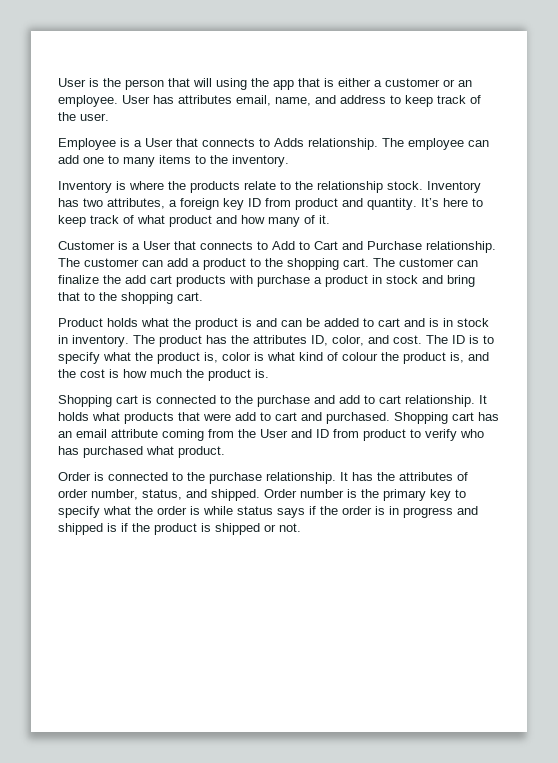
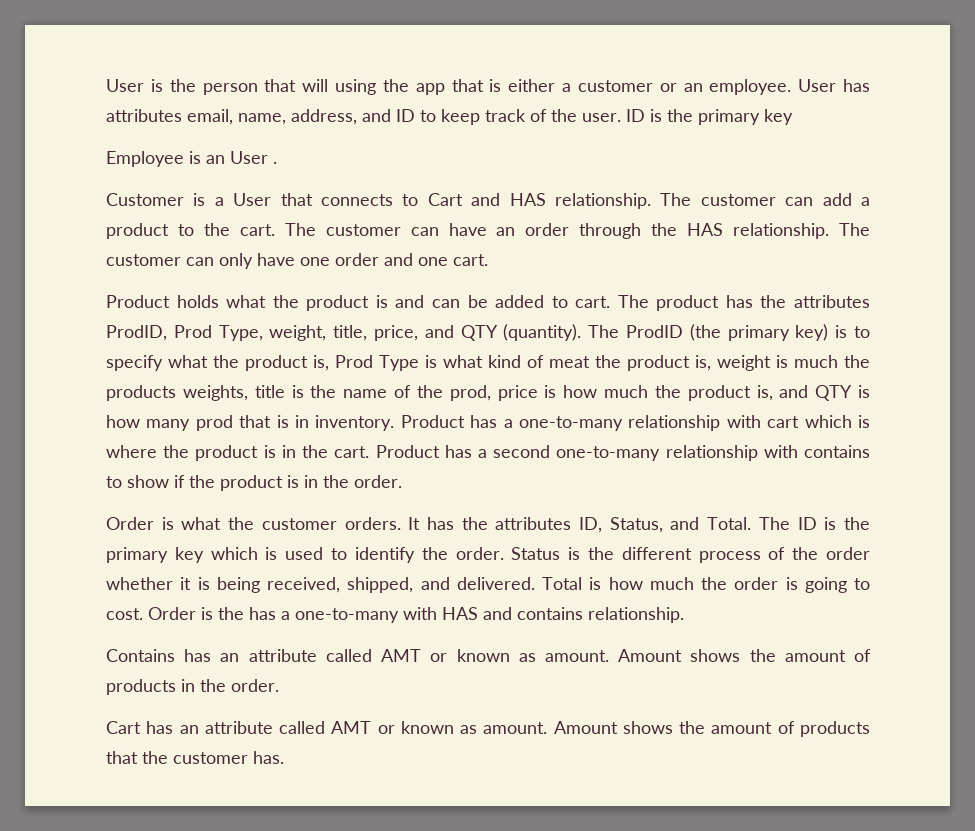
[315,95,386,104] and address -> [291,109,415,125] address, and ID
[58,138,489,150] [58,155,289,167] [58,181,481,193] [58,198,483,210] [58,215,330,227] // Employee is a User that connects to Adds relationship. The employee can add one to many items to the inventory. // Inventory is where the products relate to the relationship stock. Inventory has two attributes, a foreign key ID from product and quantity. It’s here to keep track of what product and how many of it. -> [626,109,793,125] [106,151,277,167] ID is the primary key // Employee is an User .
[272,241,310,250] Add to -> (419, 200) none
[367,241,422,250] Purchase -> [509,193,546,206] HAS
[287,258,339,270] shopping -> (230, 229) none
[58,275,475,287] [58,292,173,304] finalize the add cart products with purchase a product in stock and bring that to the shopping -> [448,223,871,239] [106,253,448,269] have an order through the HAS relationship. The customer can only have one order and one
[378,318,489,327] [58,335,129,347] cart and is in stock in inventory. -> [575,296,611,308] cart.
[311,335,465,346] ID, color, and cost. The ID -> [106,324,829,341] ProdID, Prod Type, weight, title, price, and QTY (quantity). The ProdID (the primary key)
[222,352,251,361] color -> [335,355,419,371] Prod Type
[342,352,489,364] [58,369,105,378] colour the product is, and the cost -> [549,355,870,371] [106,385,538,401] meat the product is, weight is much the products weights, title is the name of the prod, price
[255,369,269,378] [58,395,487,407] [58,412,499,424] [58,429,484,441] [58,446,225,458] [58,472,468,484] [58,489,466,501] [58,506,478,518] [58,523,301,535] is. // Shopping cart is connected to the purchase and add to cart relationship. It holds what products that were add to cart and purchased. Shopping cart has an email attribute coming from the User and ID from product to verify who has purchased what product. // Order is connected to the purchase relationship. It has the attributes of order number, status, and shipped. Order number is the primary key to specify what the order is while status says if the order is in progress and shipped is if the product is shipped or not. -> [756,385,871,401] [106,415,870,431] [106,445,870,461] [106,475,402,491] [106,517,871,533] [106,547,870,563] [106,577,870,593] [106,607,684,623] [106,649,871,662] [106,679,279,695] [106,721,870,737] [106,751,284,764] is, and QTY is how many prod that is in inventory. Product has a one-to-many relationship with cart which is where the product is in the cart. Product has a second one-to-many relationship with contains to show if the product is in the order. // Order is what the customer orders. It has the attributes ID, Status, and Total. The ID is the primary key which is used to identify the order. Status is the different process of the order whether it is being received, shipped, and delivered. Total is how much the order is going to cost. Order is the has a one-to-many with HAS and contains relationship. // Contains has an attribute called AMT or known as amount. Amount shows the amount of products in the order. // Cart has an attribute called AMT or known as amount. Amount shows the amount of products that the customer has.

